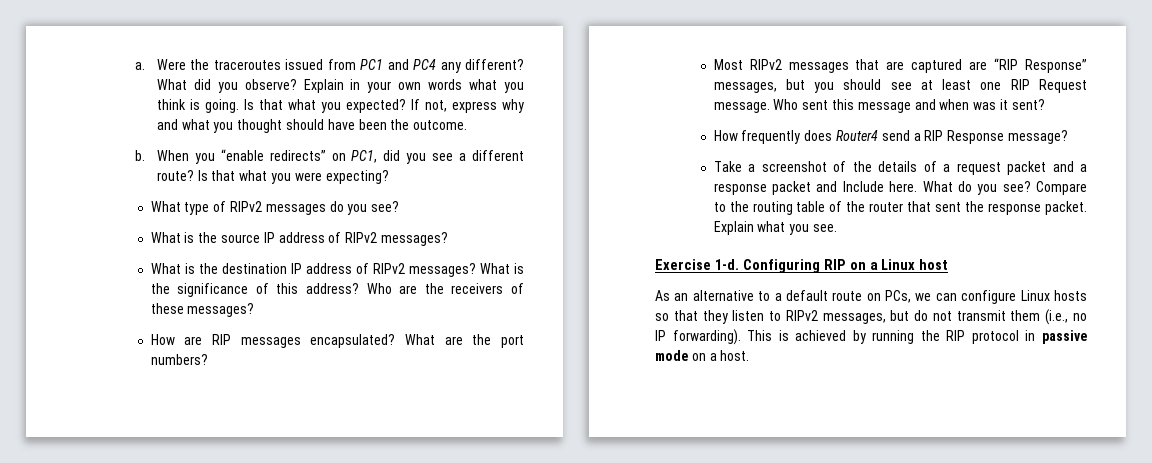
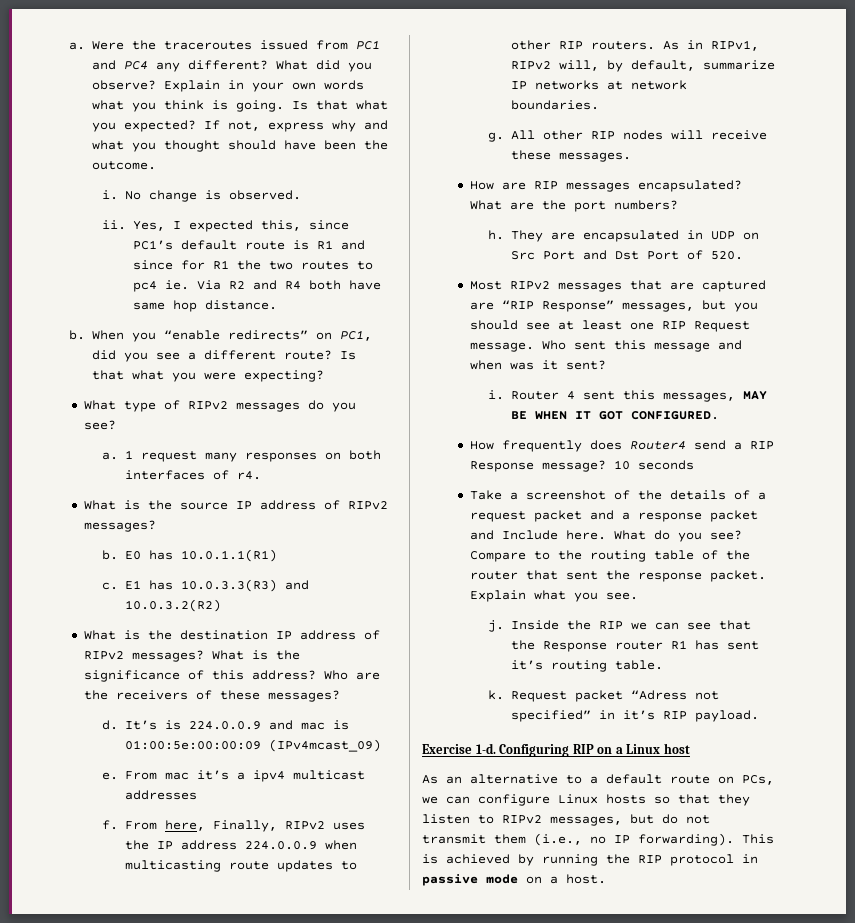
(468, 125) none -> [101,190,301,202] [101,220,349,232] [132,240,365,250] [132,260,373,270] [132,280,381,292] [132,300,277,312] // i. No change is observed. // ii. Yes, I expected this, since PC1’s default route is R1 and since for R1 the two routes to pc4 ie. Via R2 and R4 both have same hop distance.
(400, 206) none -> [101,450,381,462] [124,470,261,480] // a. 1 request many responses on both interfaces of r4.
(448, 239) none -> [101,549,277,562] [101,579,309,592] [124,599,221,612] // b. E0 has 10.0.1.1(R1) // c. E1 has 10.0.3.3(R3) and 10.0.3.2(R2)
(255, 310) none -> [101,720,349,730] [124,739,381,752] [101,770,365,782] [124,790,197,800] [101,820,365,832] [124,840,357,850] [124,860,357,872] [510,40,759,51] [510,60,775,72] [510,80,687,90] [510,100,599,110] [487,130,767,142] [510,150,631,162] // d. It’s is 224.0.0.9 and mac is 01:00:5e:00:00:09 (IPv4mcast_09) // e. From mac it’s a ipv4 multicast addresses // f. From here, Finally, RIPv2 uses the IP address 224.0.0.9 when multicasting route updates to other RIP routers. As in RIPv1, RIPv2 will, by default, summarize IP networks at network boundaries. // g. All other RIP nodes will receive these messages.
(208, 359) none -> [487,230,759,242] [510,250,743,260] // h. They are encapsulated in UDP on Src Port and Dst Port of 520.
(1045, 104) none -> [487,390,767,402] [510,411,719,420] // i. Router 4 sent this messages, MAY BE WHEN IT GOT CONFIGURED.
(1068, 137) none -> [613,460,694,470] 10 seconds
(838, 228) none -> [487,620,751,632] [510,640,759,652] [510,660,663,672] [487,690,719,702] [510,710,759,722] // j. Inside the RIP we can see that the Response router R1 has sent it’s routing table. // k. Request packet “Adress not specified” in it’s RIP payload.

